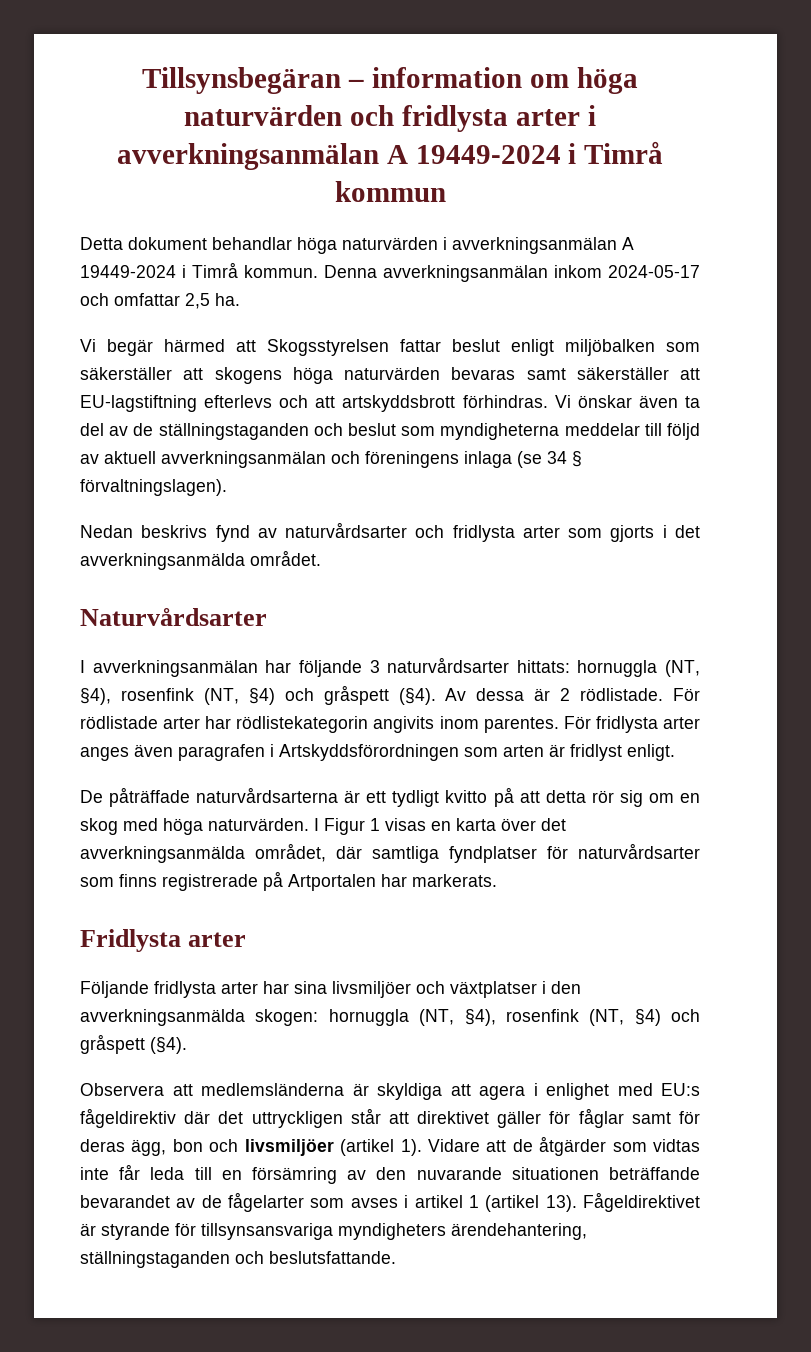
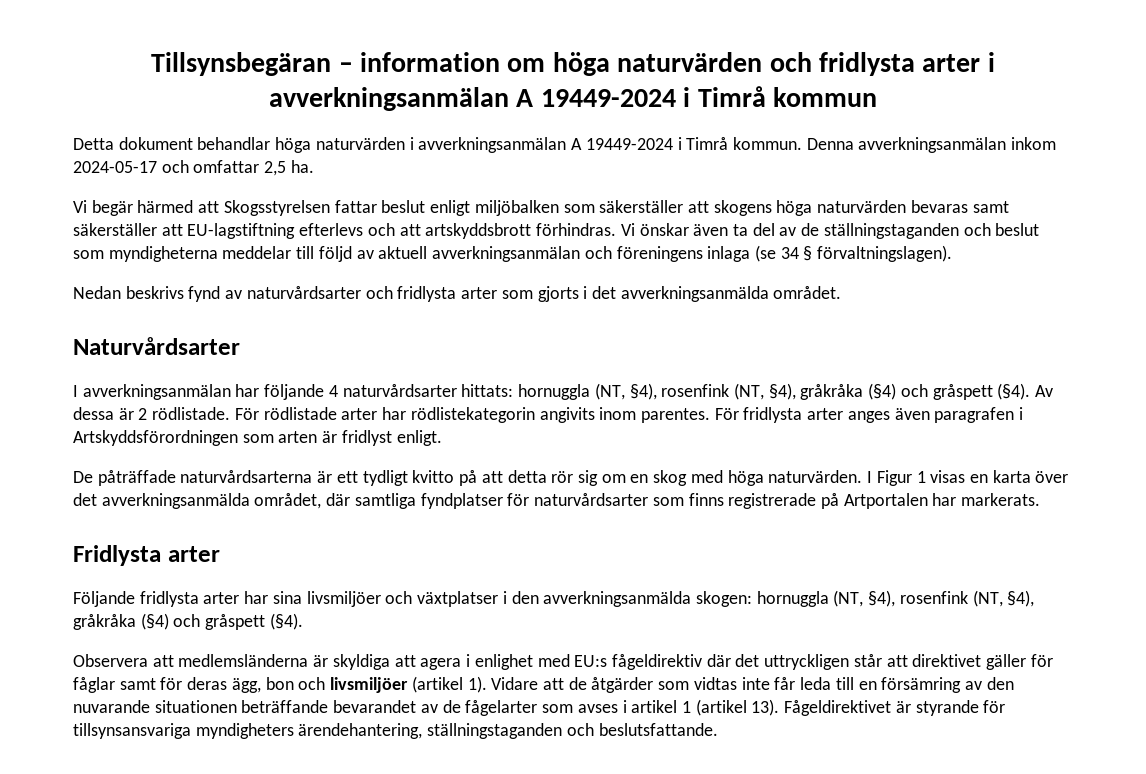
[369,660,380,673] 3 -> [328,385,338,397] 4
[248,688,275,705] §4) -> [768,383,897,400] §4), gråkråka (§4)
[634,1009,661,1026] §4) -> [1007,590,1035,607] [73,613,169,630] §4), gråkråka (§4)

